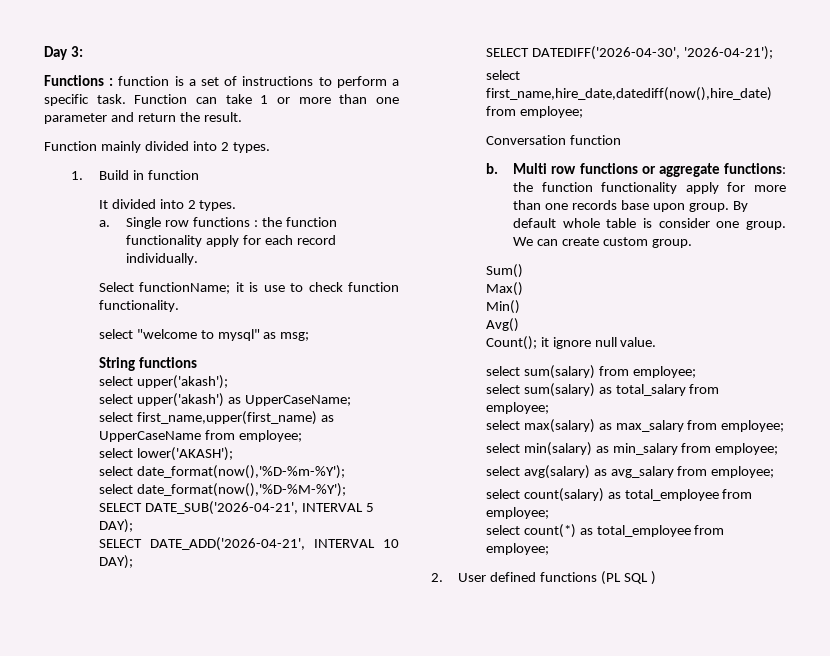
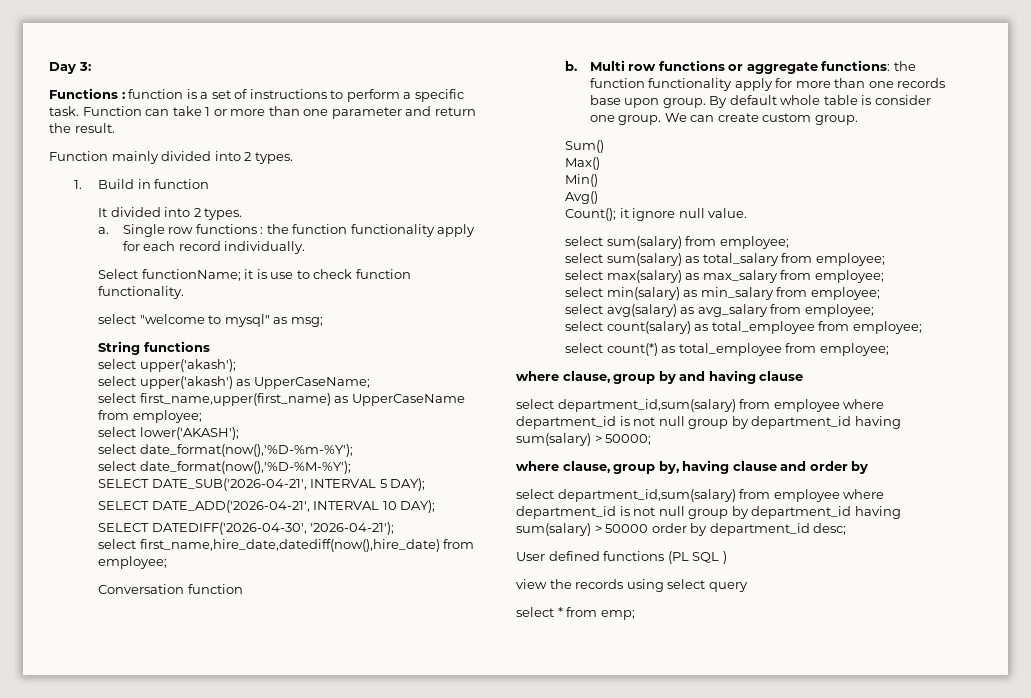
[431,573,443,582] 2. -> [516,370,804,384] [516,399,885,412] [516,416,901,429] [516,433,652,446] [516,460,869,474] [516,489,885,502] [516,506,901,519] [516,523,847,536] where clause, group by and having clause // select department_id,sum(salary) from employee where department_id is not null group by department_id having sum(salary) > 50000; // where clause, group by, having clause and order by // select department_id,sum(salary) from employee where department_id is not null group by department_id having sum(salary) > 50000 order by department_id desc; //
(656, 578) none -> [516,579,748,592] [516,607,635,620] // view the records using select query // select * from emp;

